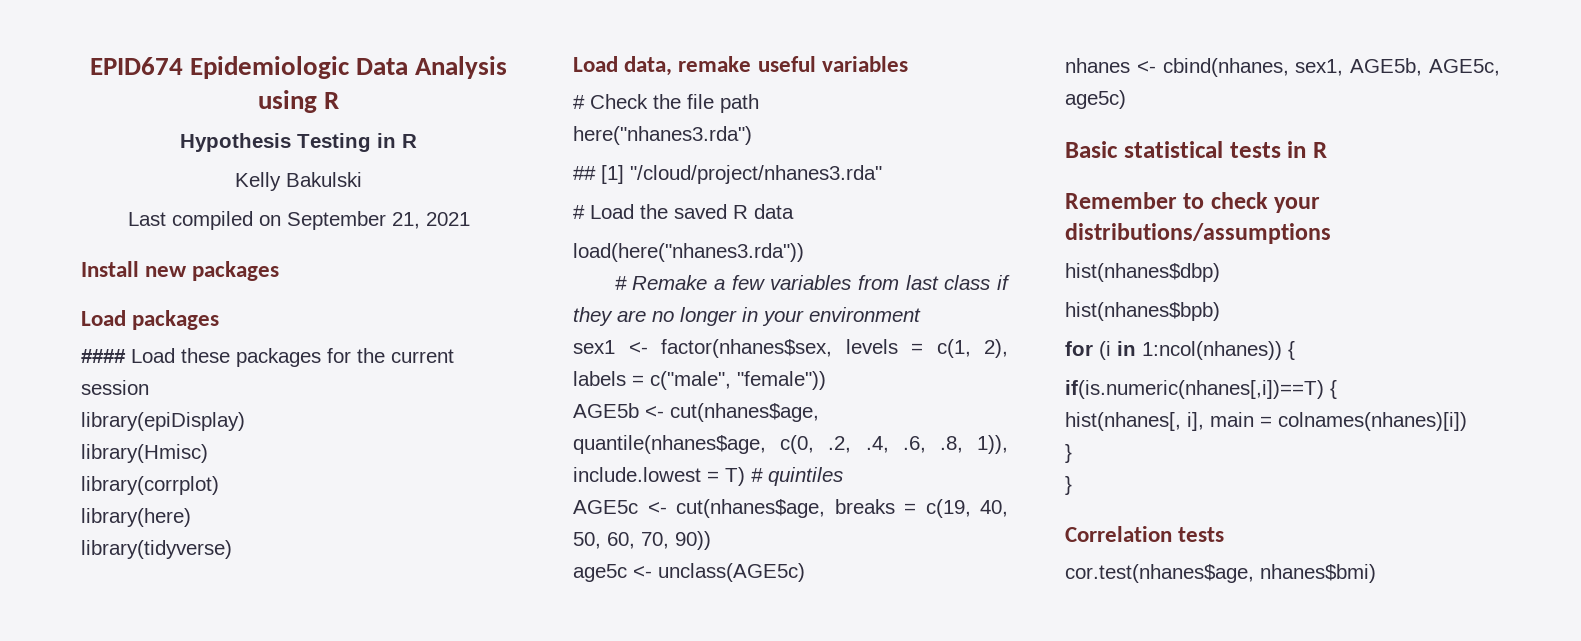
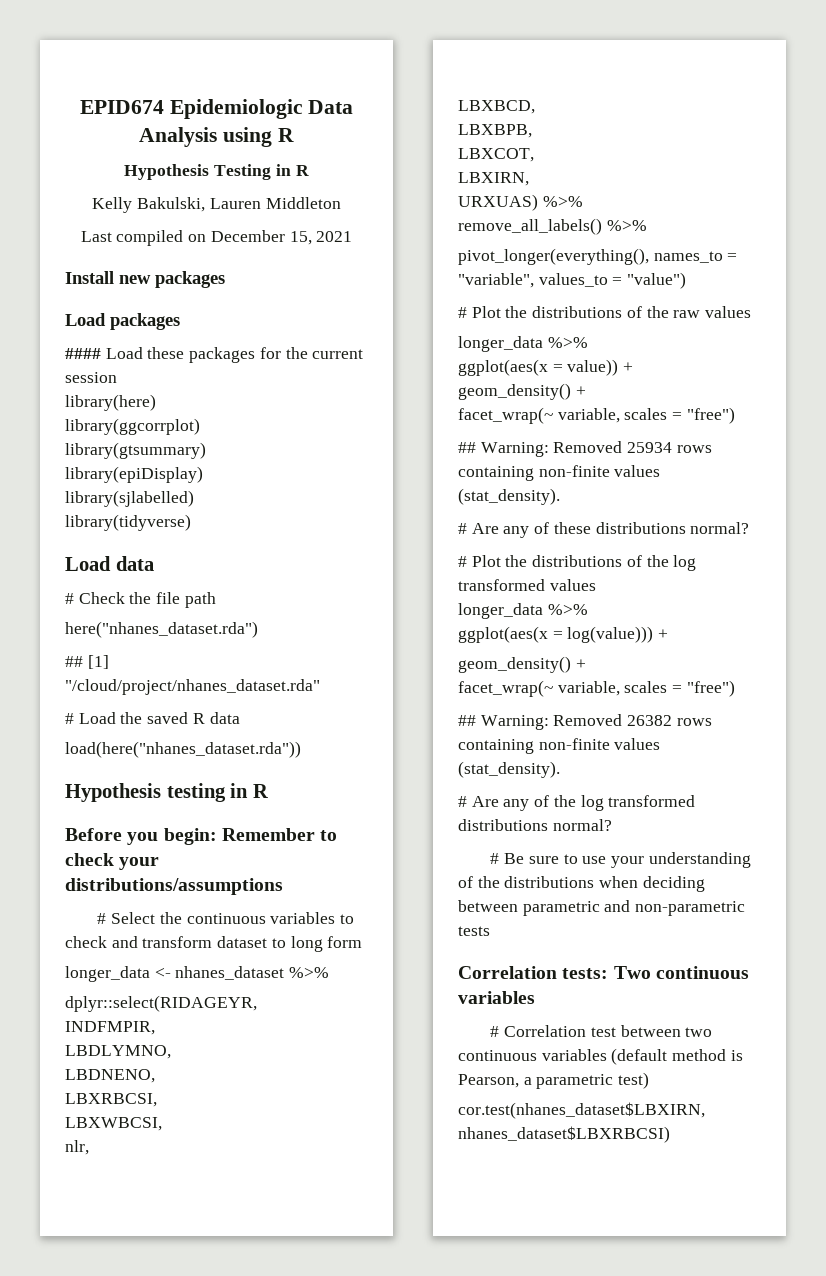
[286,172,362,187] Bakulski -> [137,197,341,212] Bakulski, Lauren Middleton
[286,211,420,230] September 21, -> [210,230,312,245] December 15,
[81,412,245,431] [81,444,208,463] [81,476,219,495] [81,508,191,527] [81,540,232,559] [573,56,908,76] library(epiDisplay) // library(Hmisc) // library(corrplot) // library(here) // library(tidyverse) // Load data, remake useful variables -> [65,394,156,411] [65,418,200,435] [65,442,206,459] [65,466,203,483] [65,490,194,507] [65,514,191,531] [65,556,154,571] library(here) // library(ggcorrplot) // library(gtsummary) // library(epiDisplay) // library(sjlabelled) // library(tidyverse) // Load data
[573,126,752,145] here("nhanes3.rda") -> [65,621,258,638] here("nhanes_dataset.rda")
[630,165,882,184] "/cloud/project/nhanes3.rda" -> [65,679,320,695] "/cloud/project/nhanes_dataset.rda"
[573,243,804,262] [614,275,1010,290] [573,307,921,326] [573,339,1008,358] [573,371,826,390] [573,403,819,422] [573,435,1008,454] [573,467,843,486] [573,499,1008,518] [573,531,711,550] [573,563,805,582] [1065,58,1500,77] [1065,90,1126,109] [1065,141,1327,158] load(here("nhanes3.rda")) // # Remake a few variables from last class if they are no longer in your environment // sex1 <- factor(nhanes$sex, levels = c(1, 2), labels = c("male", "female")) // AGE5b <- cut(nhanes$age, quantile(nhanes$age, c(0, .2, .4, .6, .8, 1)), include.lowest = T) # quintiles // AGE5c <- cut(nhanes$age, breaks = c(19, 40, 50, 60, 70, 90)) // age5c <- unclass(AGE5c) // nhanes <- cbind(nhanes, sex1, AGE5b, AGE5c, age5c) // Basic statistical tests in R // -> [65,741,301,758] [65,783,268,802] [65,828,217,845] load(here("nhanes_dataset.rda")) // Hypothesis testing in R // Before you begin:
[1065,263,1220,282] [1065,302,1220,321] [1065,341,1295,360] [1065,380,1337,399] [1065,412,1467,431] [1065,444,1072,463] [1065,476,1072,495] [1065,526,1225,542] [1065,564,1376,583] hist(nhanes$dbp) // hist(nhanes$bpb) // for (i in 1:ncol(nhanes)) { // if(is.numeric(nhanes[,i])==T) { // hist(nhanes[, i], main = colnames(nhanes)[i]) // } // } // Correlation tests // cor.test(nhanes$age, nhanes$bmi) -> [97,912,354,924] [65,936,363,952] [65,966,330,982] [65,995,257,1012] [65,1021,155,1035] [65,1045,171,1059] [65,1069,155,1083] [65,1093,157,1107] [65,1117,162,1131] [65,1140,89,1155] [458,100,535,114] [458,124,532,138] [458,148,534,162] [458,172,529,186] [458,194,583,211] [458,218,647,235] [458,248,738,265] [458,272,687,289] [458,306,752,318] [458,336,588,352] [458,359,634,376] [458,383,586,400] [458,407,735,424] [458,441,712,457] [458,465,661,481] [458,488,560,505] [458,522,750,538] [458,555,697,571] [458,579,596,591] [458,603,588,619] [458,626,669,643] [458,656,586,673] [458,680,735,697] [458,714,712,730] [458,738,661,754] [458,761,560,778] [458,795,696,811] [458,819,612,831] [490,852,751,868] [458,876,705,892] [458,900,746,916] [458,926,490,936] [458,966,749,979] [458,991,535,1004] [490,1025,713,1037] [458,1048,743,1065] [458,1072,650,1089] [458,1102,705,1119] [458,1126,670,1143] # Select the continuous variables to check and transform dataset to long form // longer_data <- nhanes_dataset %>% // dplyr::select(RIDAGEYR, // INDFMPIR, // LBDLYMNO, // LBDNENO, // LBXRBCSI, // LBXWBCSI, // nlr, // LBXBCD, // LBXBPB, // LBXCOT, // LBXIRN, // URXUAS) %>% // remove_all_labels() %>% // pivot_longer(everything(), names_to = "variable", values_to = "value") // # Plot the distributions of the raw values // longer_data %>% // ggplot(aes(x = value)) + // geom_density() + // facet_wrap(~ variable, scales = "free") // ## Warning: Removed 25934 rows containing non-finite values (stat_density). // # Are any of these distributions normal? // # Plot the distributions of the log transformed values // longer_data %>% // ggplot(aes(x = log(value))) + // geom_density() + // facet_wrap(~ variable, scales = "free") // ## Warning: Removed 26382 rows containing non-finite values (stat_density). // # Are any of the log transformed distributions normal? // # Be sure to use your understanding of the distributions when deciding between parametric and non-parametric tests // Correlation tests: Two continuous variables // # Correlation test between two continuous variables (default method is Pearson, a parametric test) // cor.test(nhanes_dataset$LBXIRN, nhanes_dataset$LBXRBCSI)

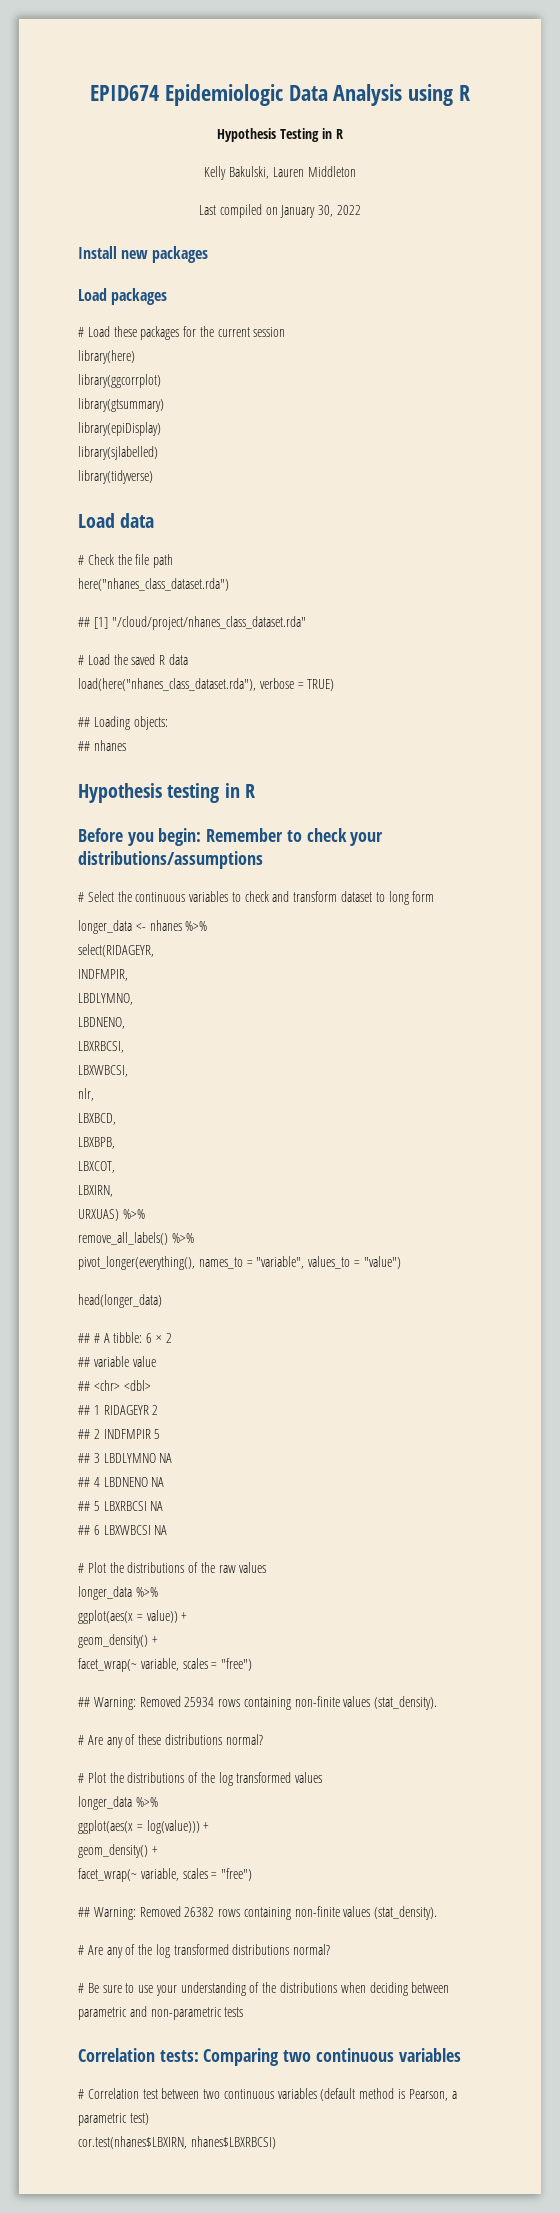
[210,230,353,245] December 15, 2021 -> [280,205,361,218] January 30, 2022
[65,348,101,359] #### -> [78,327,84,337] #
[65,621,258,638] here("nhanes_dataset.rda") -> [78,578,229,591] here("nhanes_class_dataset.rda")
[65,679,320,695] "/cloud/project/nhanes_dataset.rda" -> [111,616,306,630] "/cloud/project/nhanes_class_dataset.rda"
[65,741,301,758] load(here("nhanes_dataset.rda")) -> [78,678,335,691] [78,716,168,730] [78,740,126,751] load(here("nhanes_class_dataset.rda"), verbose = TRUE) // ## Loading objects: // ## nhanes
[175,966,330,980] [65,995,257,1012] nhanes_dataset %>% // dplyr::select(RIDAGEYR, -> [149,920,208,931] [78,944,154,957] nhanes %>% // select(RIDAGEYR,
(687, 280) none -> [78,1294,162,1308] [78,1332,172,1343] [78,1356,156,1367] [78,1380,151,1391] [78,1405,159,1415] [78,1429,161,1439] [78,1453,173,1463] [78,1477,165,1487] [78,1501,164,1511] [78,1525,168,1535] // head(longer_data) // ## # A tibble: 6 × 2 // ## variable value // ## <chr> <dbl> // ## 1 RIDAGEYR 2 // ## 2 INDFMPIR 5 // ## 3 LBDLYMNO NA // ## 4 LBDNENO NA // ## 5 LBXRBCSI NA // ## 6 LBXWBCSI NA
[613,966,651,979] Two -> [203,2048,312,2066] Comparing two
[458,1102,705,1119] [458,1126,670,1143] cor.test(nhanes_dataset$LBXIRN, nhanes_dataset$LBXRBCSI) -> [78,2136,276,2149] cor.test(nhanes$LBXIRN, nhanes$LBXRBCSI)

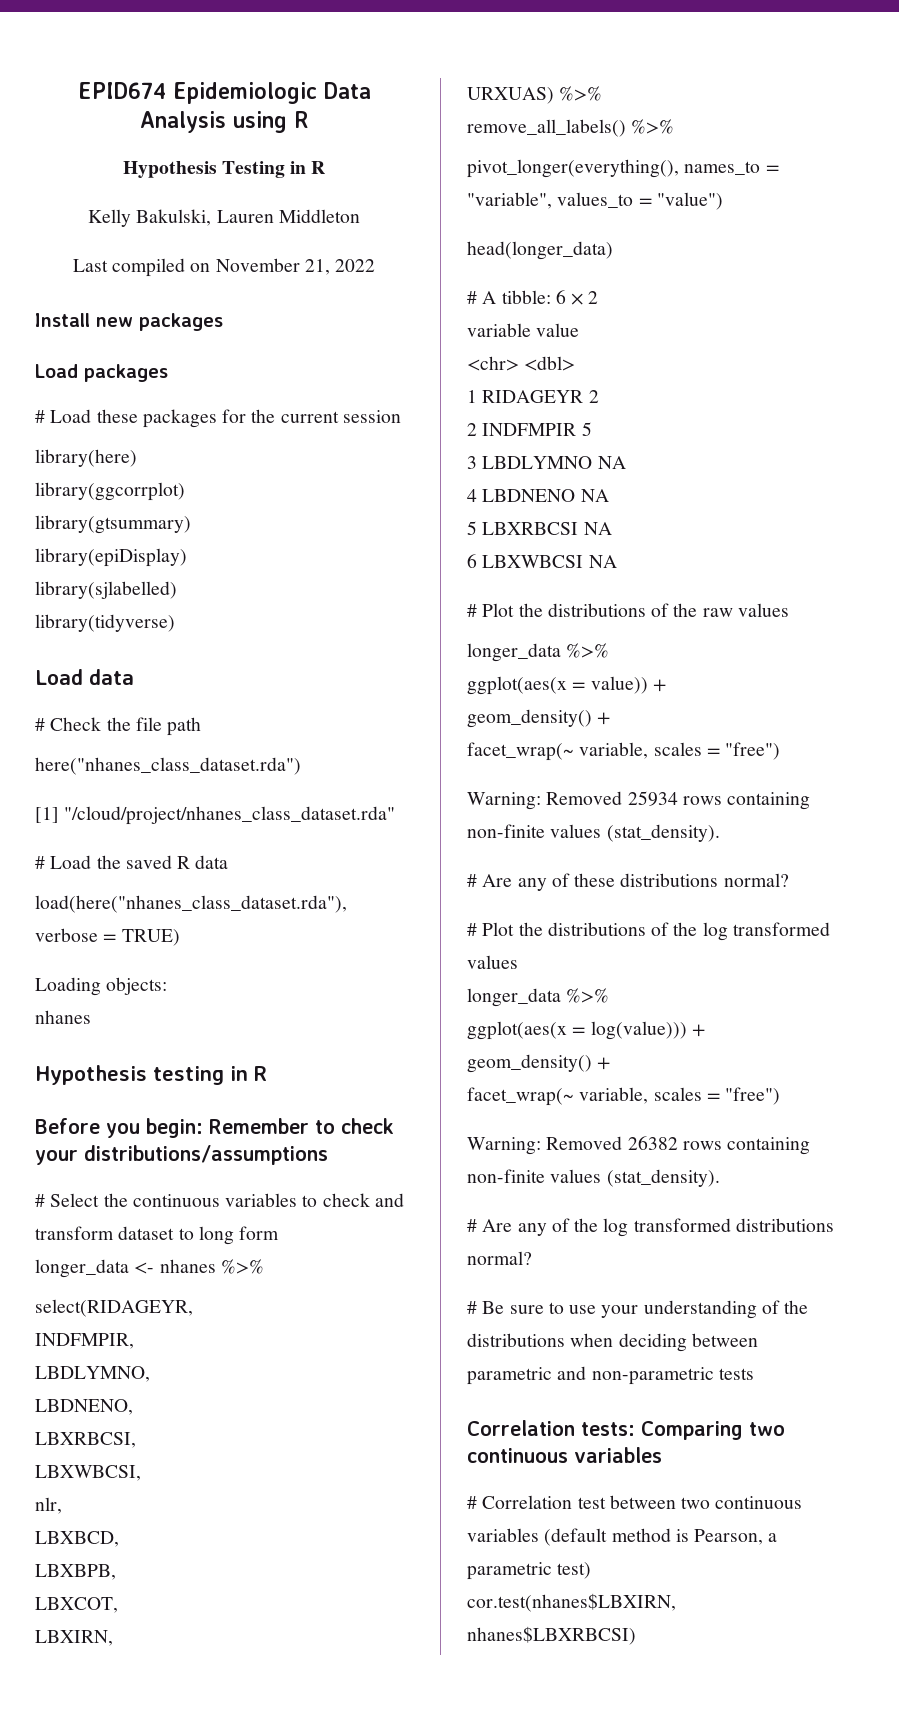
[280,205,334,218] January 30, -> [215,258,330,275] November 21,
[78,617,90,627] ## -> (301, 766) none
[78,717,90,727] ## -> (180, 937) none
[78,741,90,751] ## -> (168, 986) none
[78,1333,90,1343] ## -> (613, 250) none
[78,1357,90,1367] ## -> (599, 297) none
[78,1381,90,1391] ## -> (580, 330) none
[78,1405,90,1415] ## -> (576, 363) none
[78,1429,90,1439] ## -> (599, 396) none
[78,1453,90,1463] ## -> (592, 429) none
[78,1477,90,1487] ## -> (626, 462) none
[78,1501,90,1511] ## -> (609, 495) none
[78,1525,90,1535] ## -> (612, 528) none
[78,1697,90,1707] ## -> (781, 751) none
[78,1907,90,1917] ## -> (781, 1096) none

